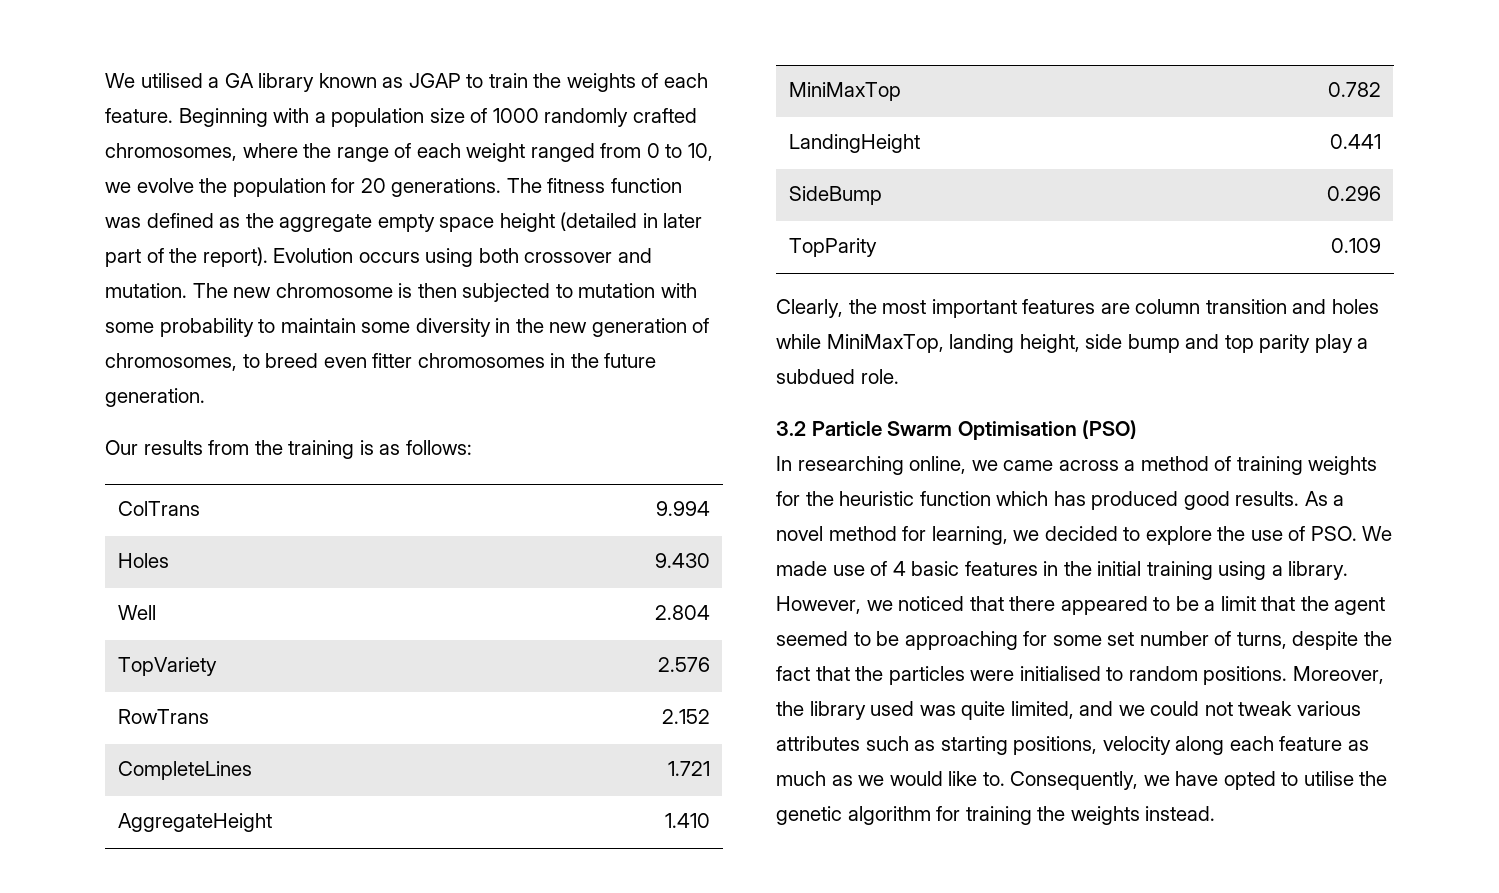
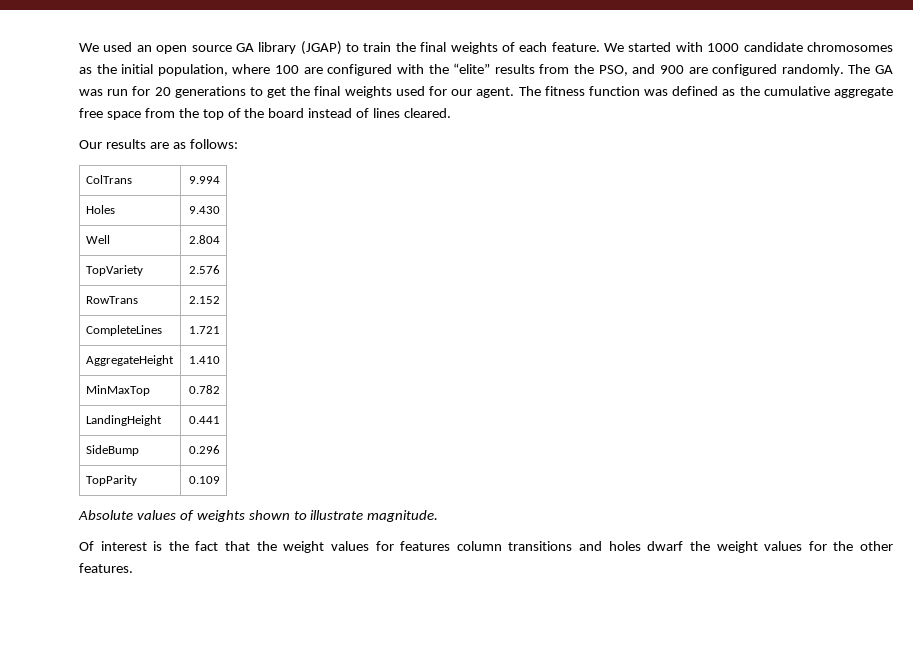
[105,73,461,92] We utilised a GA library known as JGAP -> [79,41,342,55] We used an open source GA library (JGAP)
(562, 80) none -> [420,42,447,52] final
[178,108,697,127] [105,143,713,162] [105,178,502,197] Beginning with a population size of 1000 randomly crafted chromosomes, where the range of each weight ranged from 0 to 10, we evolve the population for 20 generations. -> [604,42,894,52] [79,63,893,76] [79,86,515,98] We started with 1000 candidate chromosomes as the initial population, where 100 are configured with the “elite” results from the PSO, and 900 are configured randomly. The GA was run for 20 generations to get the final weights used for our agent.
[279,212,703,232] [105,247,652,267] [105,283,697,302] [105,318,710,337] [105,353,657,371] [105,388,205,407] [105,440,374,459] aggregate empty space height (detailed in later part of the report). Evolution occurs using both crossover and mutation. The new chromosome is then subjected to mutation with some probability to maintain some diversity in the new generation of chromosomes, to breed even fitter chromosomes in the future generation. // Our results from the training is -> [763,86,893,98] [79,108,452,120] [79,139,169,149] cumulative aggregate free space from the top of the board instead of lines cleared. // Our results are
[789,82,902,101] MiniMaxTop -> [85,385,150,396] MinMaxTop
[776,299,1379,318] [776,334,1369,353] [776,369,899,384] [776,420,1138,440] [776,456,1378,475] [776,491,1345,510] [776,526,1393,545] [776,561,1349,580] [776,596,1386,615] [776,631,1392,650] [776,666,1384,685] [776,701,1361,720] [776,736,1369,755] [776,771,1388,790] [776,806,1216,825] Clearly, the most important features are column transition and holes while MiniMaxTop, landing height, side bump and top parity play a subdued role. // 3.2 Particle Swarm Optimisation (PSO) // In researching online, we came across a method of training weights for the heuristic function which has produced good results. As a novel method for learning, we decided to explore the use of PSO. We made use of 4 basic features in the initial training using a library. However, we noticed that there appeared to be a limit that the agent seemed to be approaching for some set number of turns, despite the fact that the particles were initialised to random positions. Moreover, the library used was quite limited, and we could not tweak various attributes such as starting positions, velocity along each feature as much as we would like to. Consequently, we have opted to utilise the genetic algorithm for training the weights instead. -> [78,510,439,522] [79,541,893,553] [79,563,133,573] Absolute values of weights shown to illustrate magnitude. // Of interest is the fact that the weight values for features column transitions and holes dwarf the weight values for the other features.

